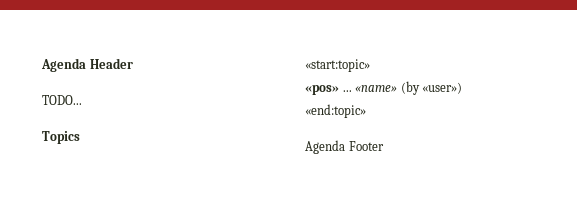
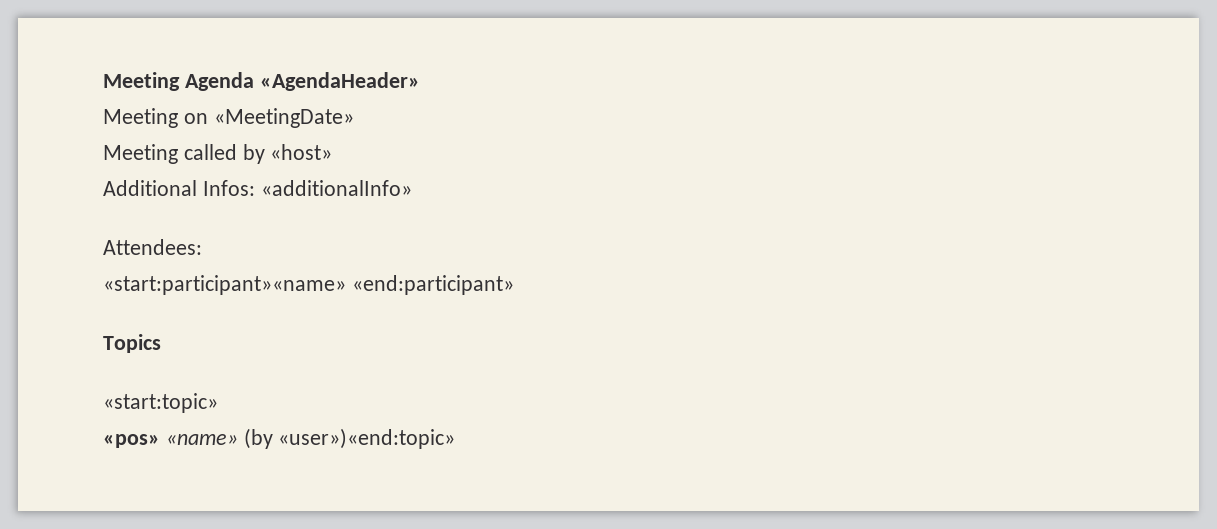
[41,58,133,72] [42,95,82,105] Agenda Header // TODO... -> [103,72,420,91] [103,108,354,128] [103,144,333,164] [103,180,412,196] [103,239,202,255] [103,275,514,295] Meeting Agenda «AgendaHeader» // Meeting on «MeetingDate» // Meeting called by «host» // Additional Infos: «additionalInfo» // Attendees: // «start:participant»«name» «end:participant»
[342,90,352,92] ... -> (160, 441) none
[422,82,463,94] [305,104,366,118] [305,140,384,154] «user») // «end:topic» // Agenda Footer -> [278,428,456,449] «user»)«end:topic»

